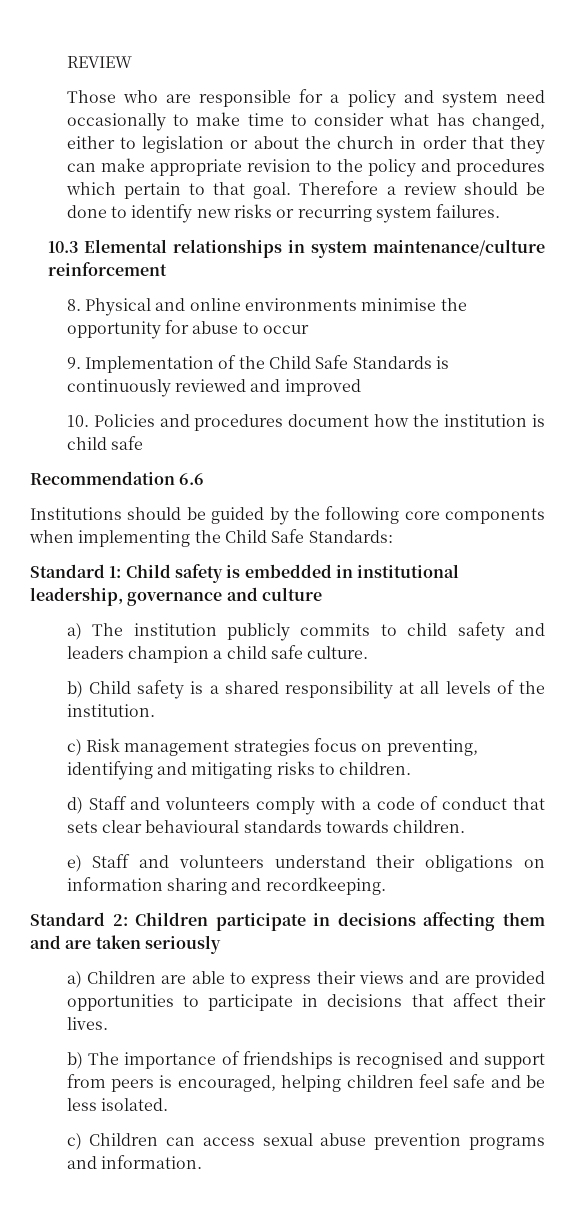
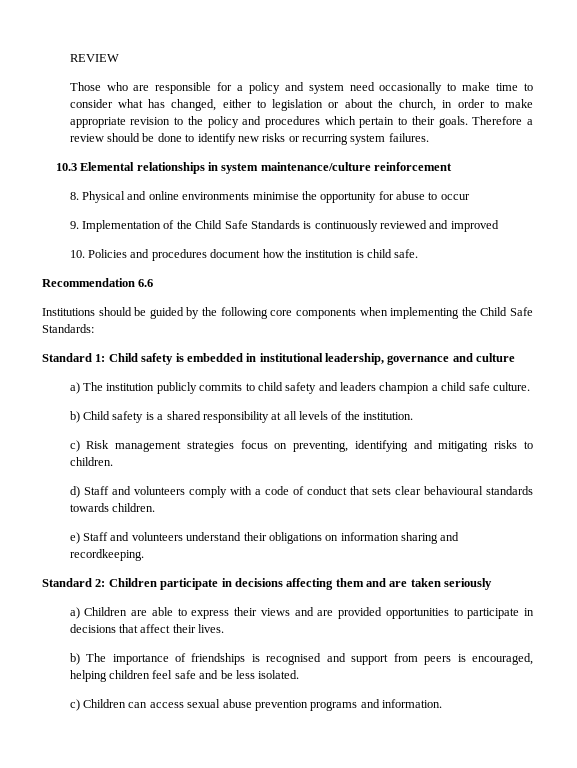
[337,136,395,149] church -> [399,99,437,111] church,
[471,136,545,154] [66,163,96,172] that they can -> [489,100,499,108] to
[213,182,292,199] that goal. -> [411,116,468,128] their goals.
[111,436,144,450] safe -> [394,249,419,258] safe.

